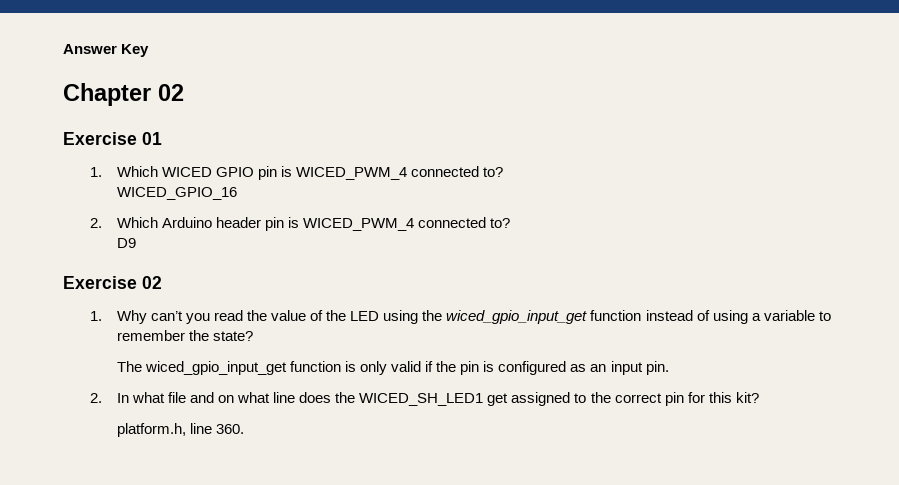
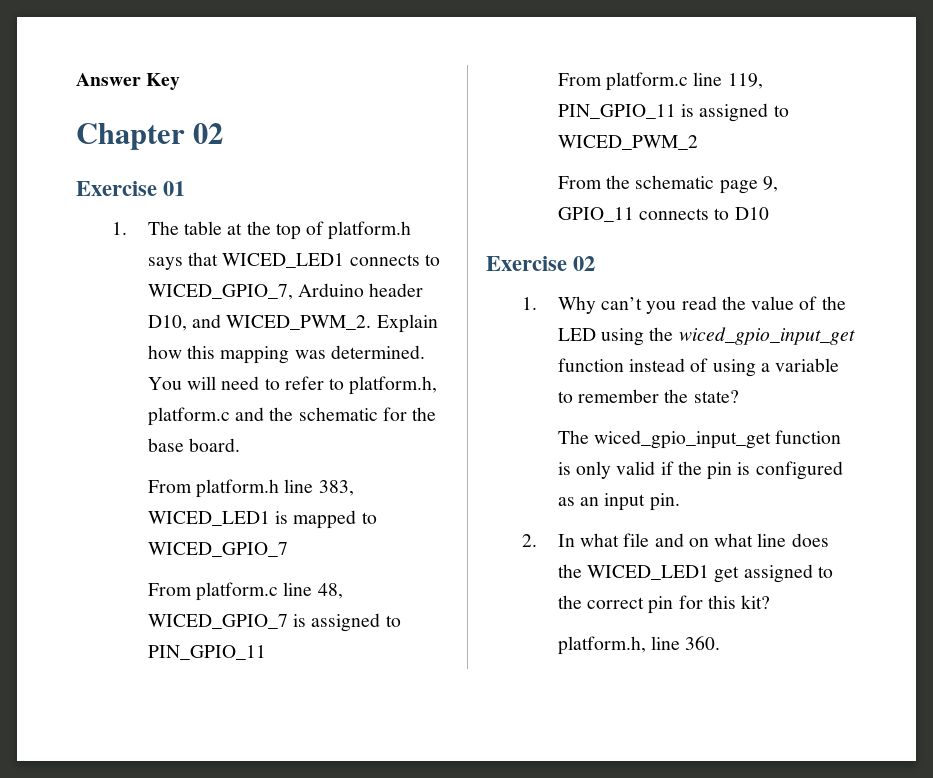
[116,166,504,180] [116,187,237,200] [89,217,511,231] [116,238,136,248] Which WICED GPIO pin is WICED_PWM_4 connected to? // WICED_GPIO_16 // 2. Which Arduino header pin is WICED_PWM_4 connected to? // D9 -> [147,221,412,240] [147,252,440,270] [147,283,424,300] [147,314,438,333] [147,345,425,364] [147,376,438,395] [147,407,437,426] [147,438,241,452] [147,479,354,498] [147,510,377,529] [147,542,288,557] [147,582,343,601] [147,613,401,632] [147,645,266,660] [557,72,763,91] [557,103,789,122] [557,135,698,150] [557,175,778,194] [557,207,769,222] The table at the top of platform.h says that WICED_LED1 connects to WICED_GPIO_7, Arduino header D10, and WICED_PWM_2. Explain how this mapping was determined. You will need to refer to platform.h, platform.c and the schematic for the base board. // From platform.h line 383, WICED_LED1 is mapped to WICED_GPIO_7 // From platform.c line 48, WICED_GPIO_7 is assigned to PIN_GPIO_11 // From platform.c line 119, PIN_GPIO_11 is assigned to WICED_PWM_2 // From the schematic page 9, GPIO_11 connects to D10
[359,393,484,406] WICED_SH_LED1 -> [587,565,710,580] WICED_LED1

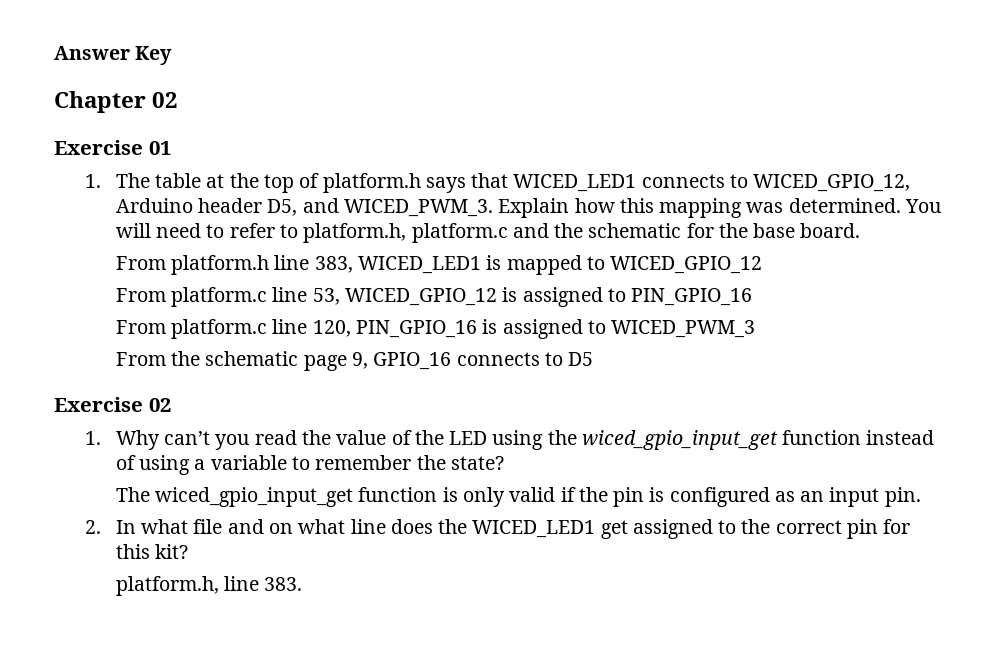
[147,284,293,300] WICED_GPIO_7, -> [753,174,911,192] WICED_GPIO_12,
[147,314,372,331] D10, and WICED_PWM_2. -> [267,198,493,217] D5, and WICED_PWM_3.
[147,542,288,557] [147,582,343,601] [147,613,401,632] [147,645,266,660] [557,72,763,91] [557,103,789,122] [557,135,698,150] WICED_GPIO_7 // From platform.c line 48, WICED_GPIO_7 is assigned to PIN_GPIO_11 // From platform.c line 119, PIN_GPIO_11 is assigned to WICED_PWM_2 -> [610,256,763,274] [115,287,753,307] [115,319,756,339] WICED_GPIO_12 // From platform.c line 53, WICED_GPIO_12 is assigned to PIN_GPIO_16 // From platform.c line 120, PIN_GPIO_16 is assigned to WICED_PWM_3
[557,207,769,222] GPIO_11 connects to D10 -> [373,352,594,370] GPIO_16 connects to D5
[685,636,721,650] 360. -> [264,577,303,591] 383.

